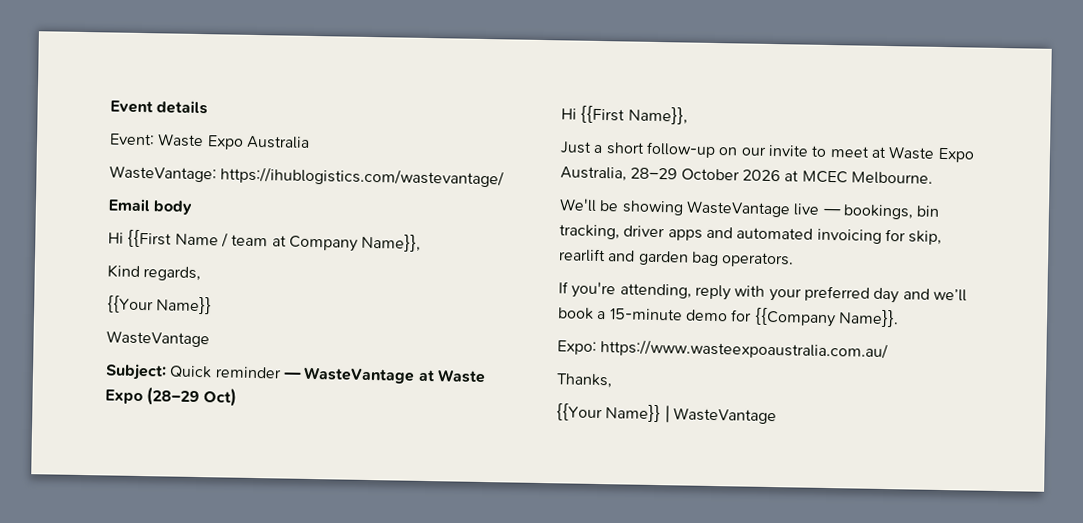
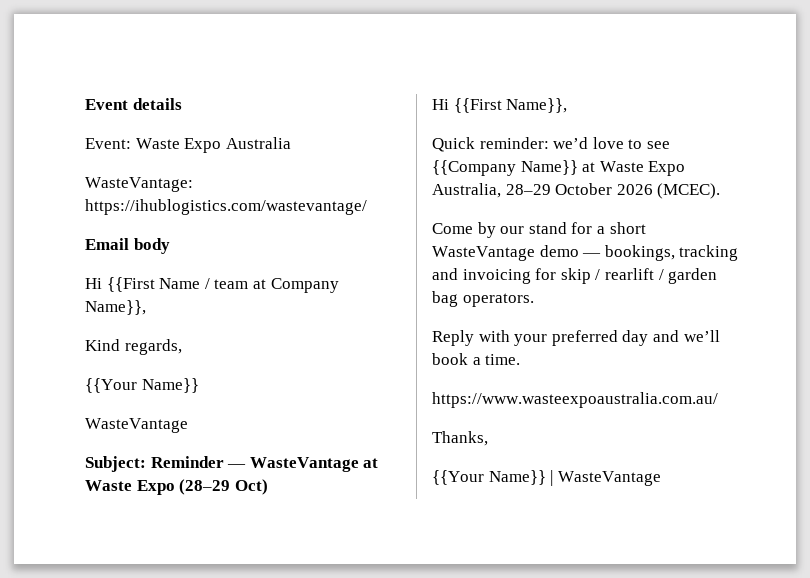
[169,365,282,379] Quick reminder -> [150,456,224,468] Reminder
[560,141,870,159] Just a short follow-up on our invite to meet -> [432,137,670,152] [432,160,578,176] Quick reminder: we’d love to see {{Company Name}}
[784,170,933,185] [559,198,941,220] [559,224,943,245] [559,248,636,263] at MCEC Melbourne. // We'll be showing WasteVantage live — bookings, bin tracking, driver apps and automated invoicing for skip, rearlift and -> [657,183,721,199] [432,222,646,238] [432,245,739,261] [432,268,664,284] (MCEC). // Come by our stand for a short WasteVantage demo — bookings, tracking and invoicing for skip / rearlift /
[558,281,731,301] If you're attending, reply -> [432,330,474,346] Reply
[609,307,899,328] [557,340,597,355] 15-minute demo for {{Company Name}}. // Expo: -> [485,354,521,365] time. //

